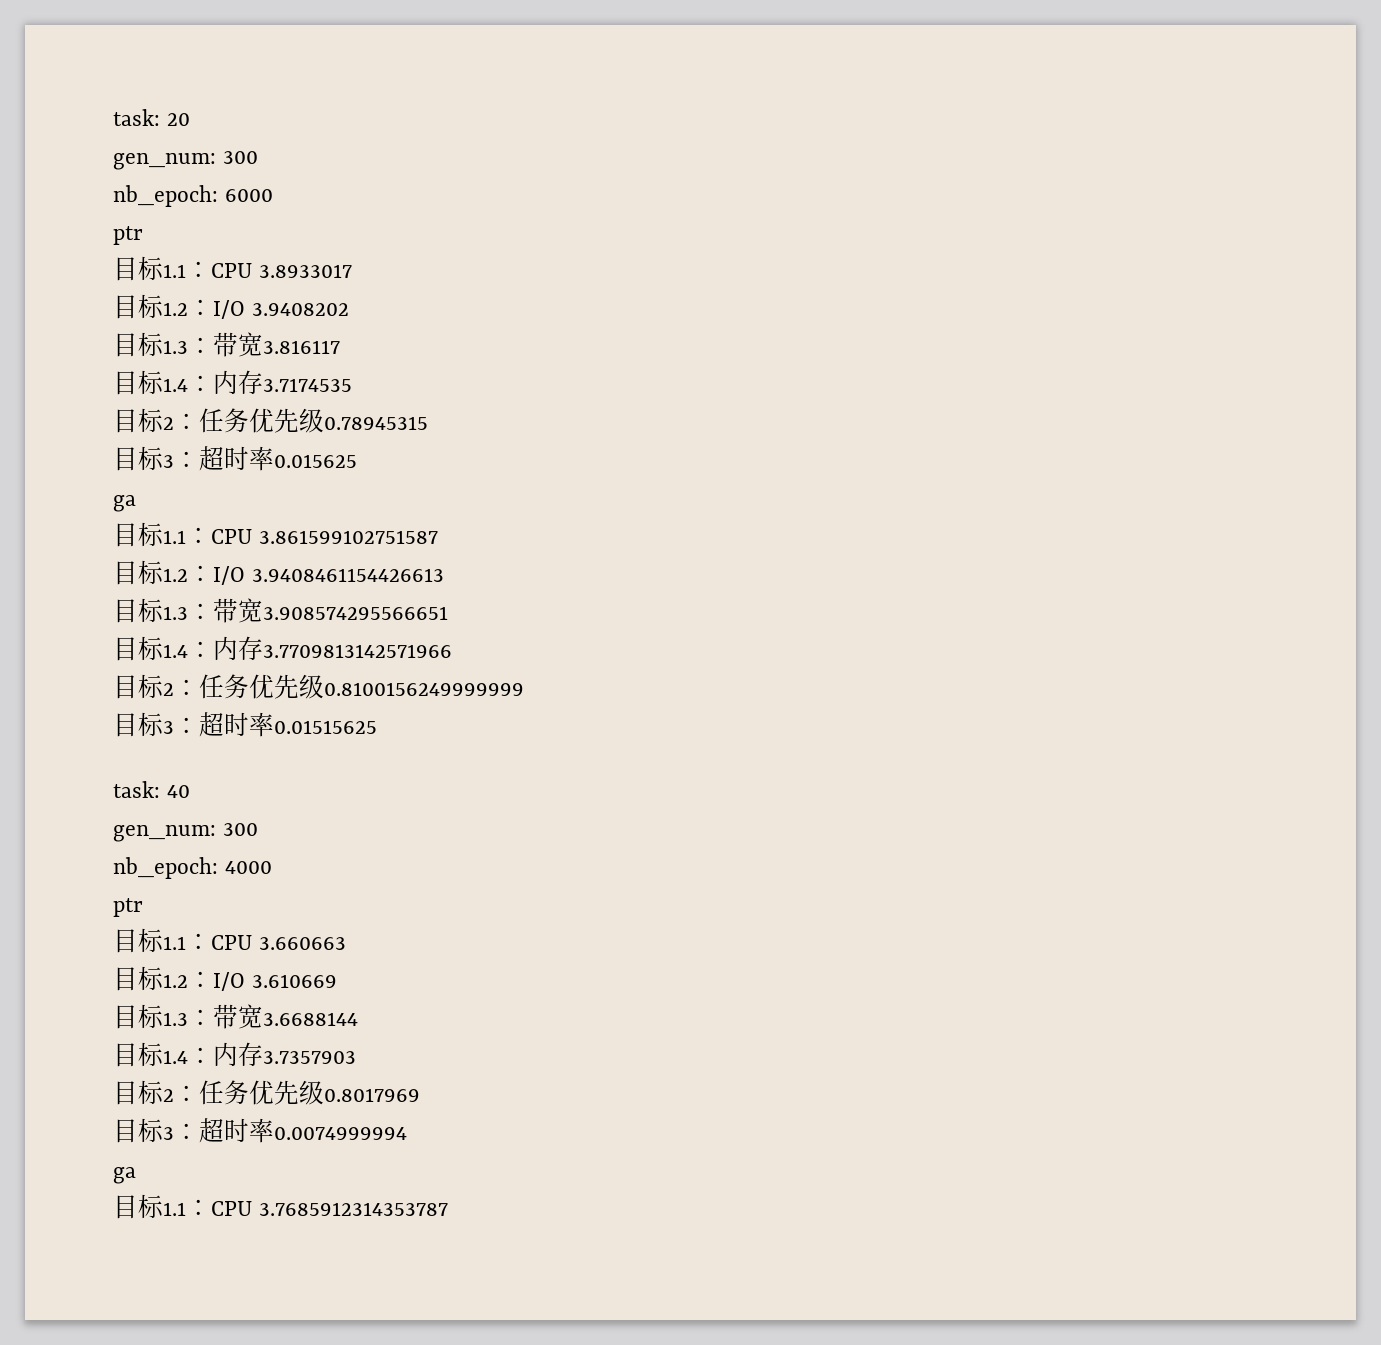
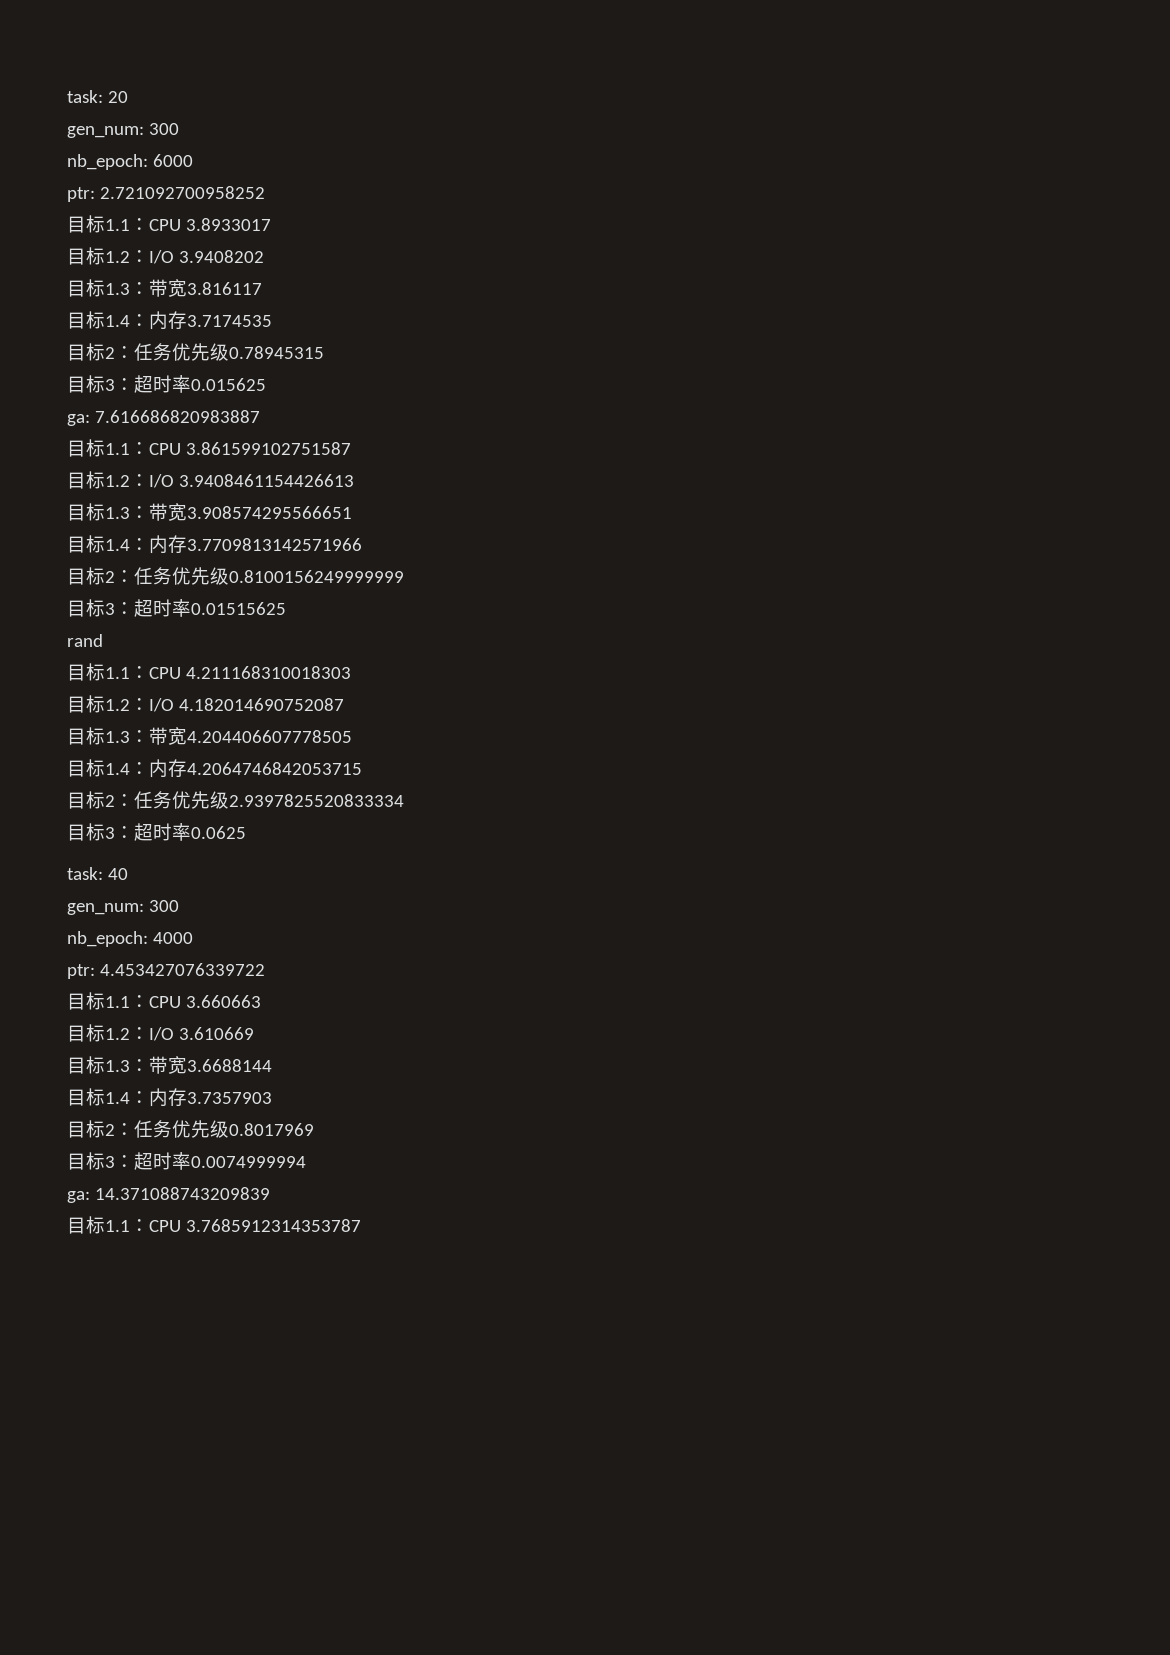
[113,226,143,245] ptr -> [67,186,265,202] ptr: 2.721092700958252
[113,495,136,512] ga -> [67,410,260,426] ga: 7.616686820983887
(377, 727) none -> [67,634,103,647] [67,663,351,681] [67,695,344,713] [67,727,352,745] [67,759,362,778] [67,791,404,809] [67,823,246,841] // rand // 目标1.1：CPU 4.211168310018303 // 目标1.2：I/O 4.182014690752087 // 目标1.3：带宽4.204406607778505 // 目标1.4：内存4.2064746842053715 // 目标2：任务优先级2.9397825520833334 // 目标3：超时率0.0625
[113,898,143,917] ptr -> [67,963,265,979] ptr: 4.453427076339722
[113,1167,136,1184] ga -> [67,1187,270,1203] ga: 14.371088743209839

